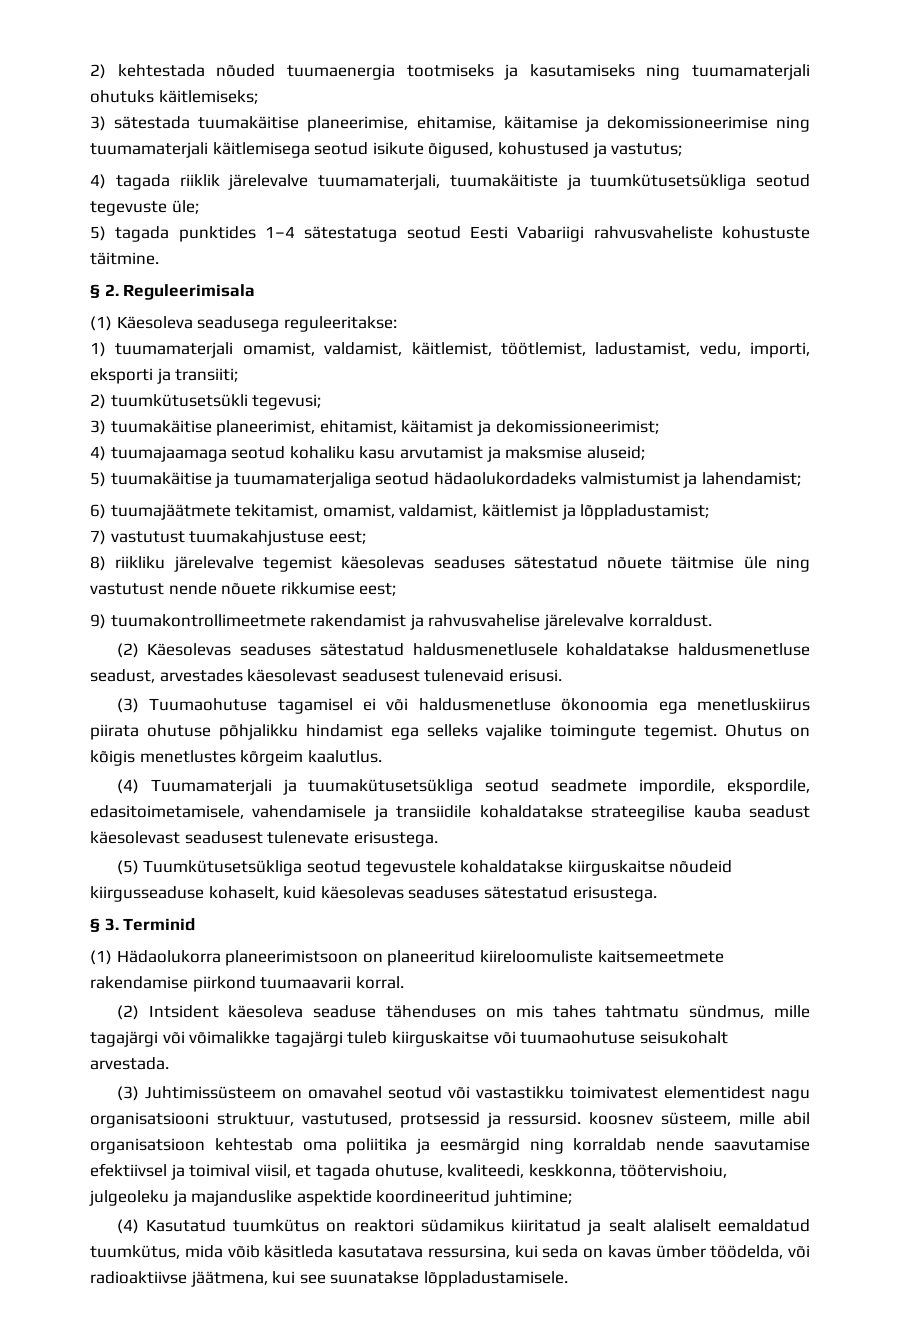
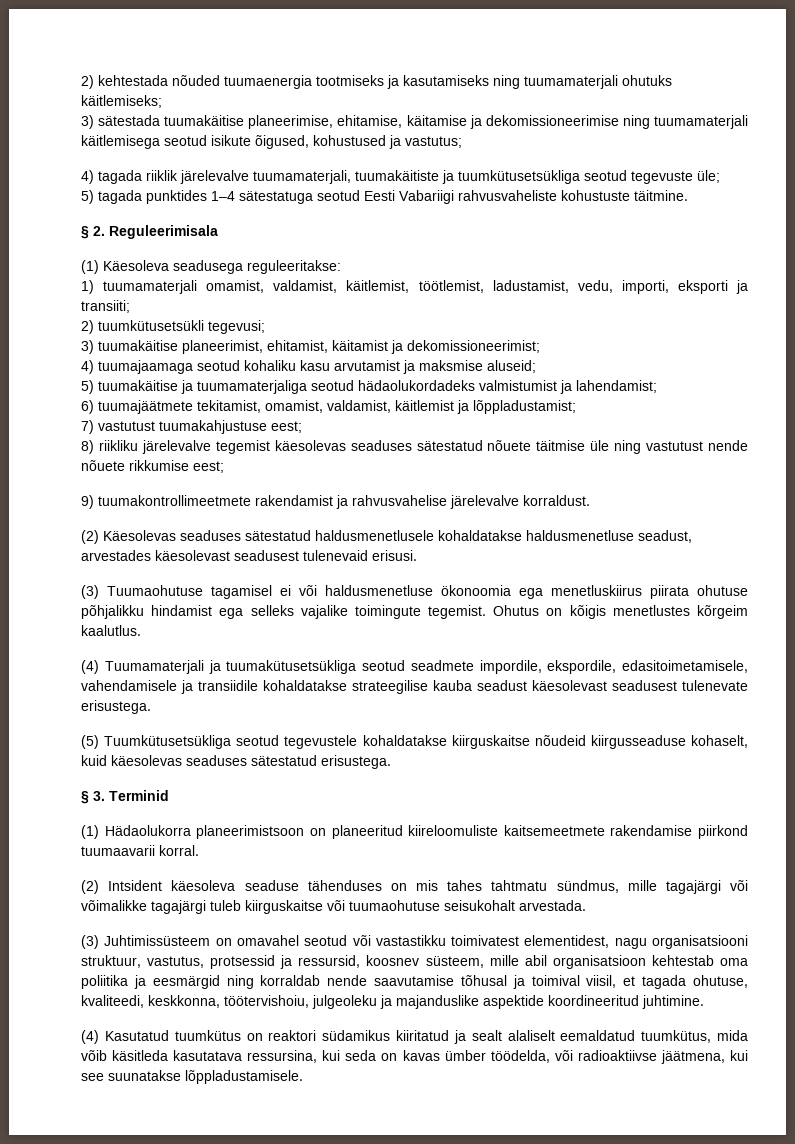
[663,1086,765,1099] elementidest -> [524,935,610,948] elementidest,
[301,1112,392,1126] vastutused, -> [147,956,205,968] vastutus,
[508,1112,582,1125] ressursid. -> [298,955,361,968] ressursid,
[90,1163,167,1177] efektiivsel -> [460,975,507,986] tõhusal
[493,1190,572,1206] juhtimine; -> [642,995,704,1009] juhtimine.

